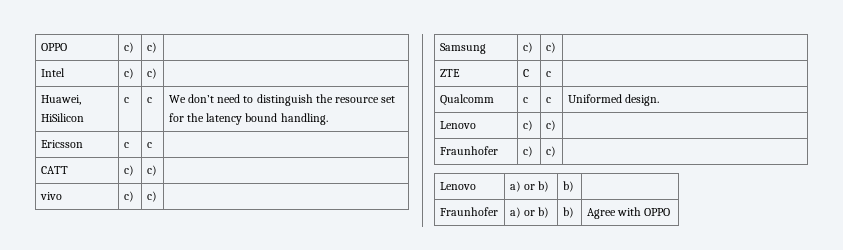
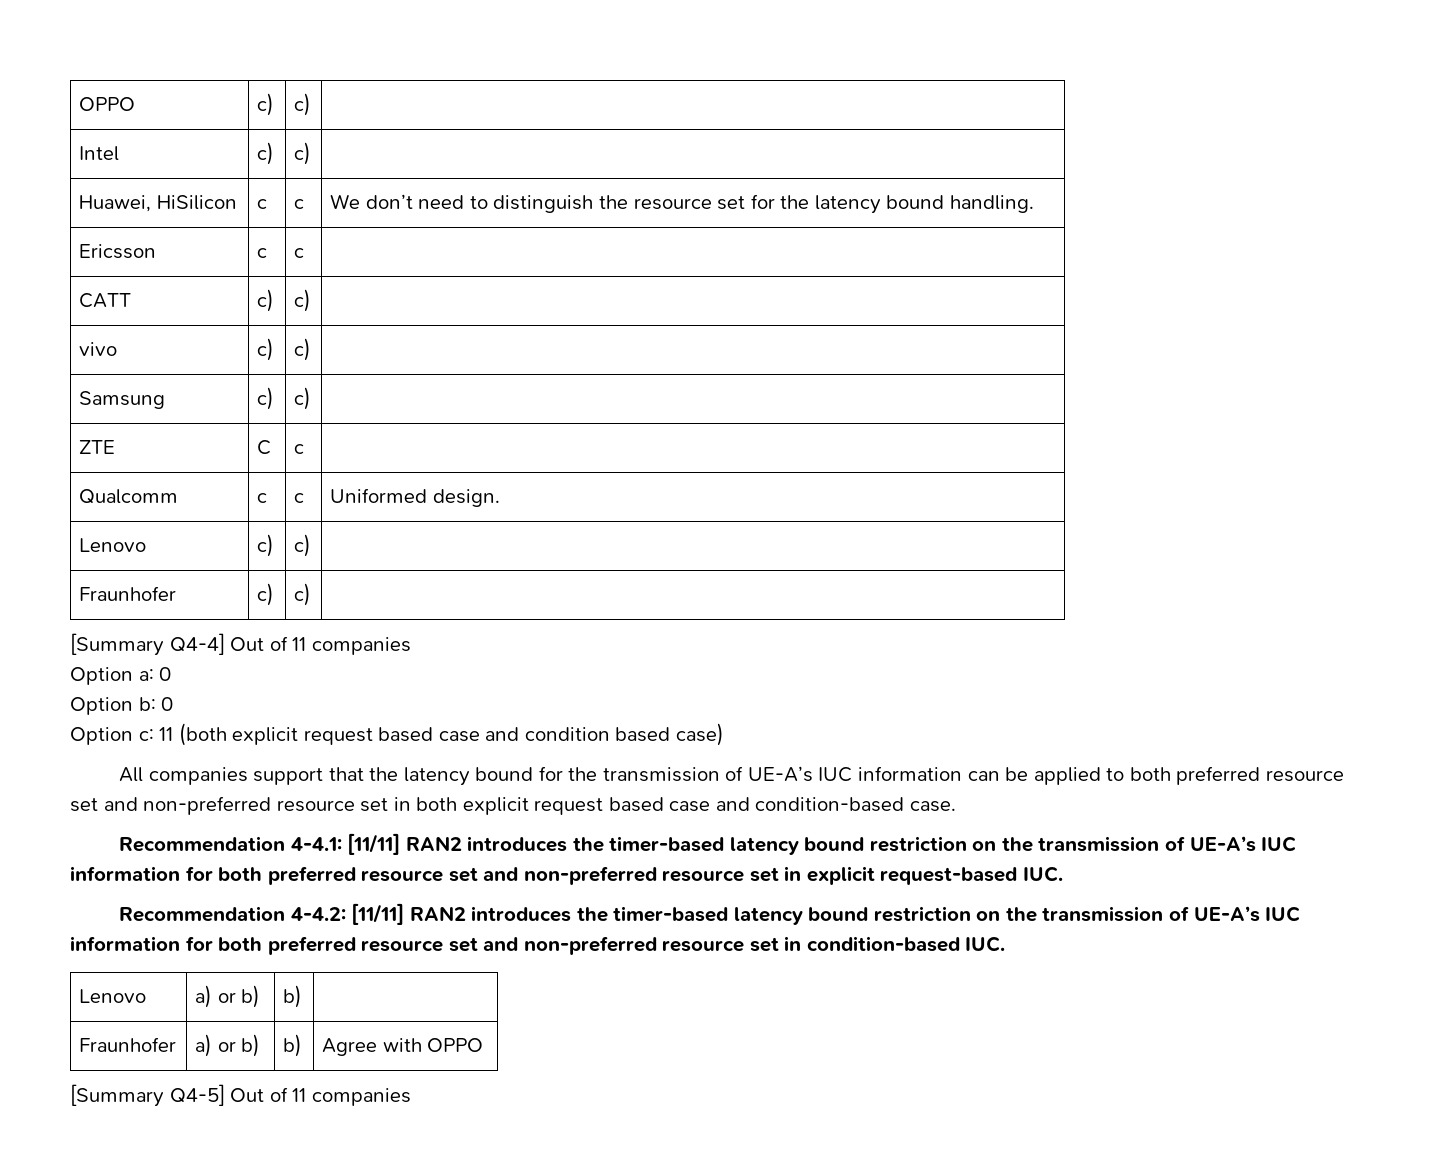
(556, 151) none -> [70,633,411,656] [70,667,172,685] [70,697,174,715] [70,723,724,746] [119,766,1344,786] [70,796,956,815] [119,833,1297,855] [70,866,1063,885] [119,903,1301,925] [70,936,1006,955] // [Summary Q4-4] Out of 11 companies // Option a: 0 // Option b: 0 // Option c: 11 (both explicit request based case and condition based case) // All companies support that the latency bound for the transmission of UE-A’s IUC information can be applied to both preferred resource set and non-preferred resource set in both explicit request based case and condition-based case. // Recommendation 4-4.1: [11/11] RAN2 introduces the timer-based latency bound restriction on the transmission of UE-A’s IUC information for both preferred resource set and non-preferred resource set in explicit request-based IUC. // Recommendation 4-4.2: [11/11] RAN2 introduces the timer-based latency bound restriction on the transmission of UE-A’s IUC information for both preferred resource set and non-preferred resource set in condition-based IUC.
(671, 212) none -> [70,1084,411,1107] // [Summary Q4-5] Out of 11 companies

